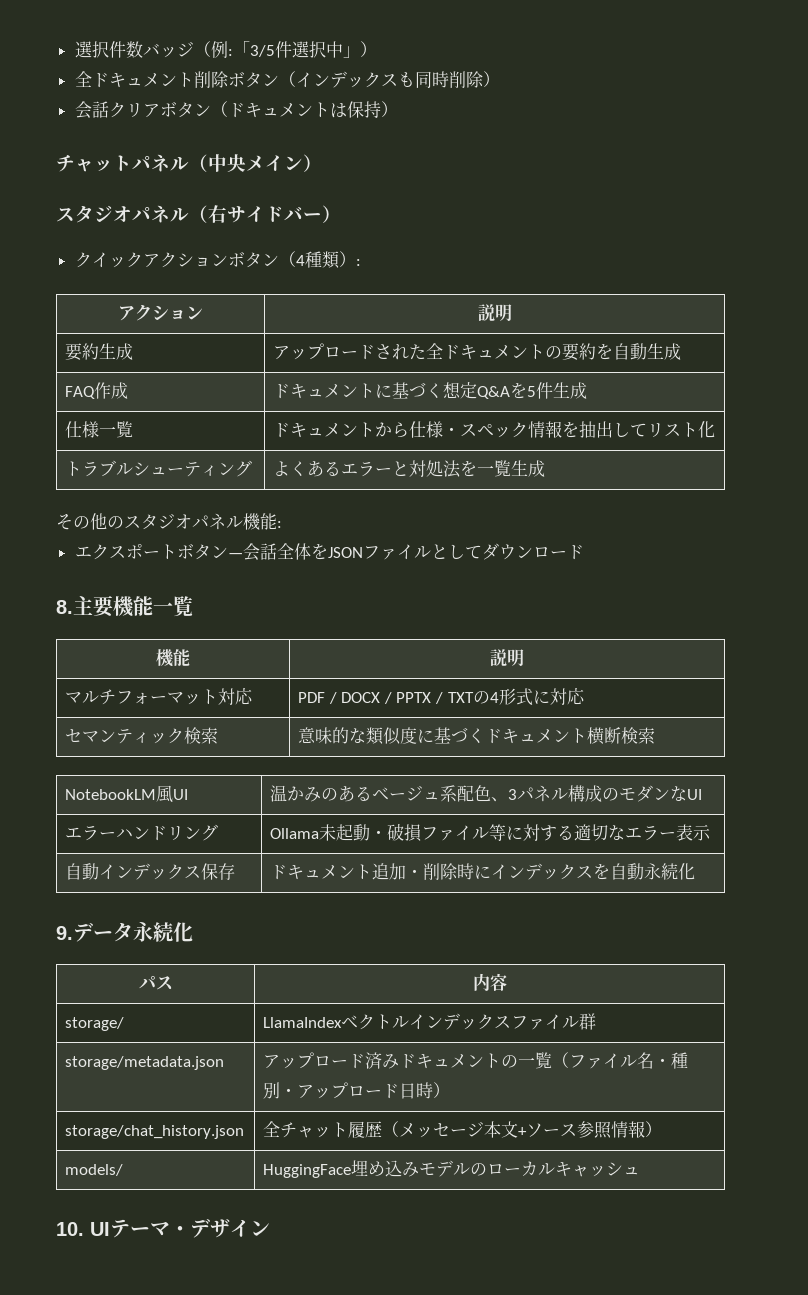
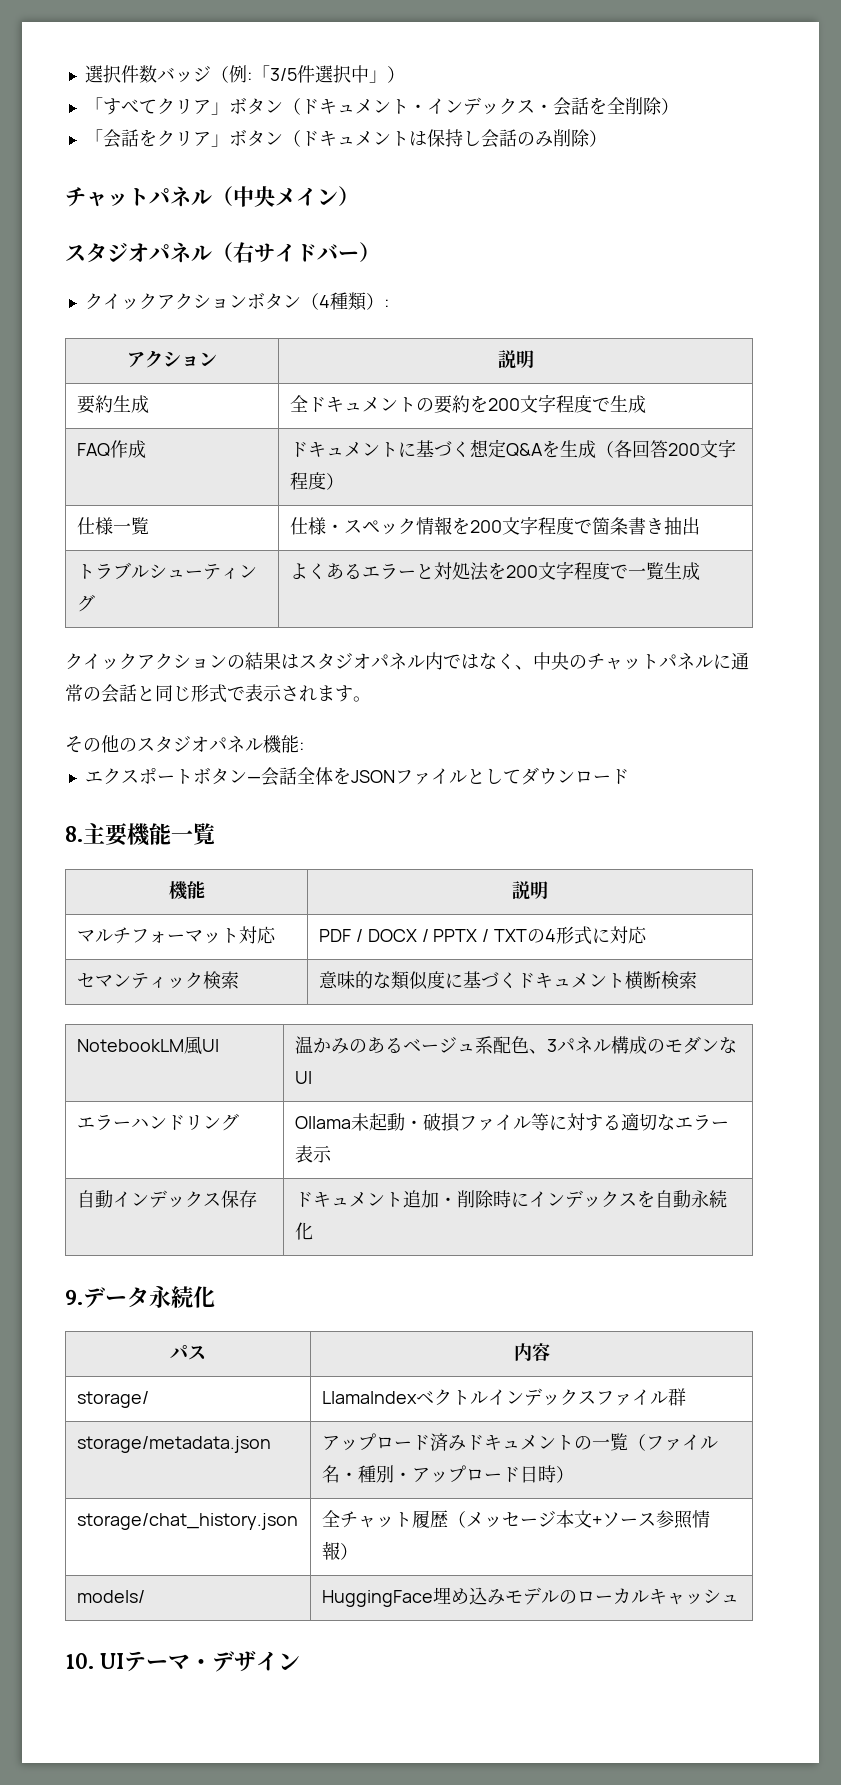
[74,71,500,88] [74,101,160,119] 全ドキュメント削除ボタン（インデックスも同時削除） // 会話クリア -> [84,97,679,116] [84,129,229,148] 「すべてクリア」ボタン（ドキュメント・インデックス・会話を全削除） // 「会話をクリア」
(381, 109) none -> [462,129,590,148] し会話のみ削除
[273,343,427,360] アップロードされた -> (149, 404) none
[613,343,648,360] 自動 -> [487,394,610,413] 200文字程度で
[527,382,588,399] [65,421,134,438] [273,422,410,438] 5件生成 // 仕様一覧 | ドキュメントから -> [559,439,736,458] [289,472,344,490] [76,517,149,535] 生成（各回答200文字程度） // 仕様一覧 |
[579,421,716,438] 抽出してリスト化 -> [469,516,700,535] 200文字程度で箇条書き抽出
(478, 468) none -> [505,561,628,580] 200文字程度で
(546, 468) none -> [65,652,749,670] [65,684,371,703] // クイックアクションの結果はスタジオパネル内ではなく、中央のチャットパネルに通常の会話と同じ形式で表示されます。

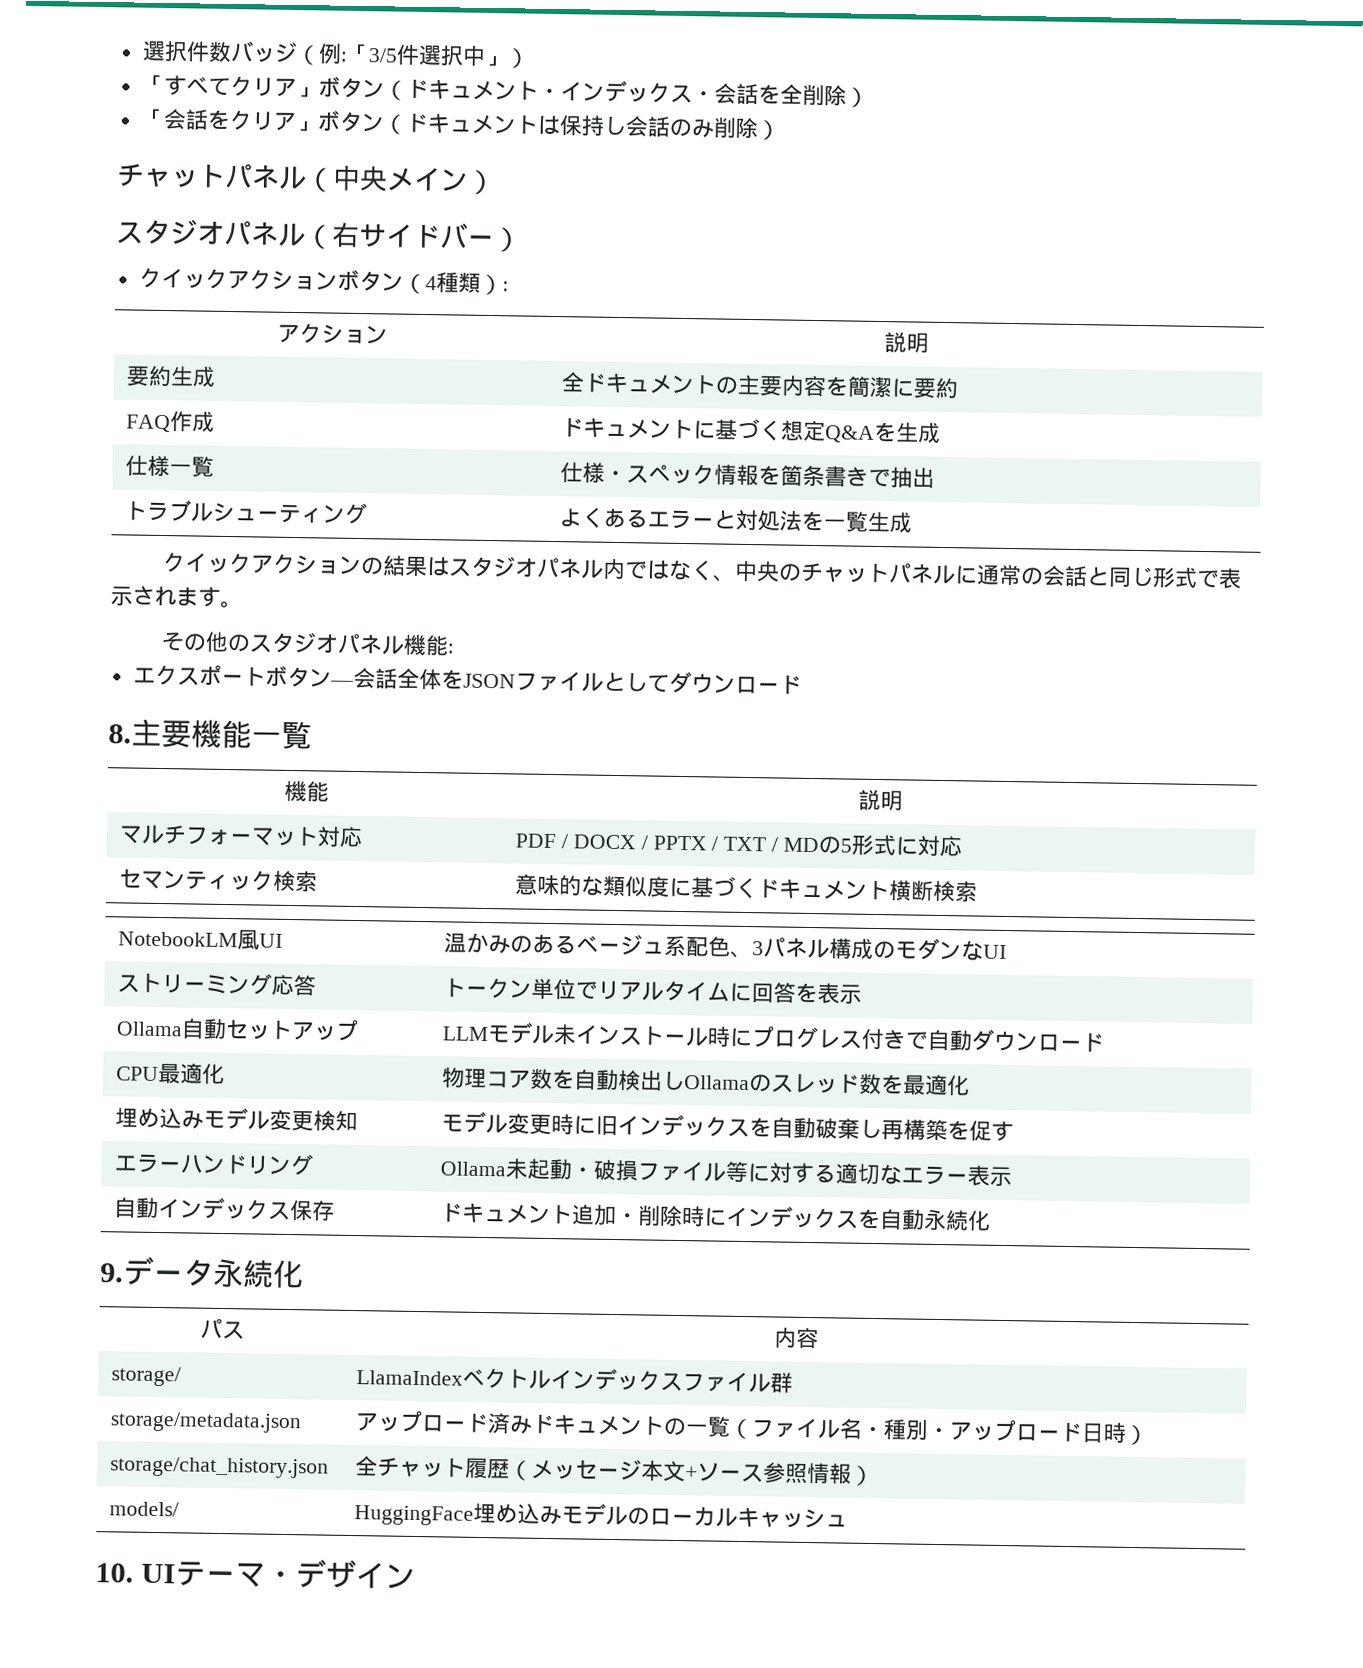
[433,394,646,414] 要約を200文字程度で生成 -> [737,374,960,399] 主要内容を簡潔に要約
[595,439,736,458] [289,472,344,490] （各回答200文字程度） -> (942, 432) none
[469,516,592,535] 200文字程度で -> (782, 475) none
(664, 526) none -> [868,468,892,488] で
[505,561,628,580] 200文字程度で -> (825, 521) none
[527,929,557,943] の4 -> [770,836,852,854] / MDの5
(312, 1077) none -> [117,972,317,997] [443,977,863,1004] [116,1018,360,1042] [442,1022,1106,1053] [116,1062,226,1085] [442,1067,971,1096] [115,1107,359,1132] [441,1111,1015,1142] // ストリーミング応答 | トークン単位でリアルタイムに回答を表示 // Ollama自動セットアップ | LLMモデル未インストール時にプログレス付きで自動ダウンロード // CPU最適化 | 物理コア数を自動検出しOllamaのスレッド数を最適化 // 埋め込みモデル変更検知 | モデル変更時に旧インデックスを自動破棄し再構築を促す

